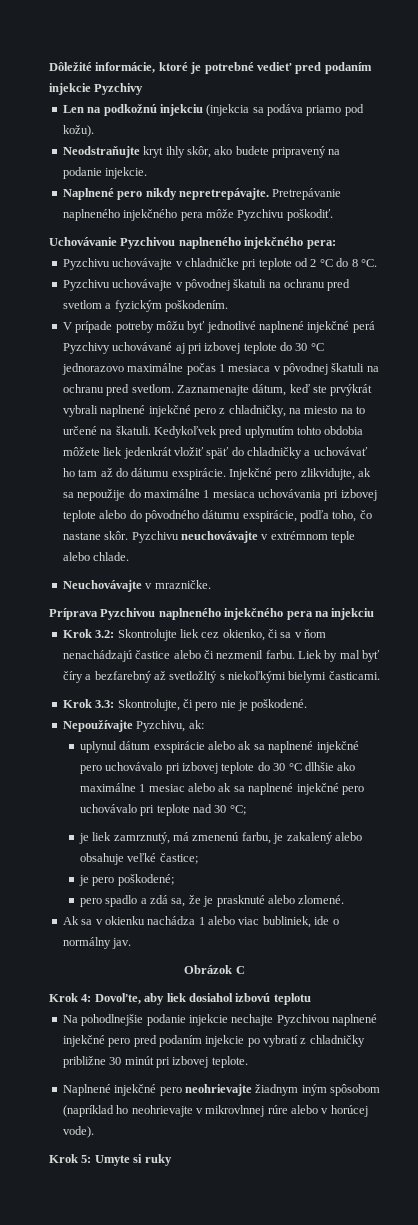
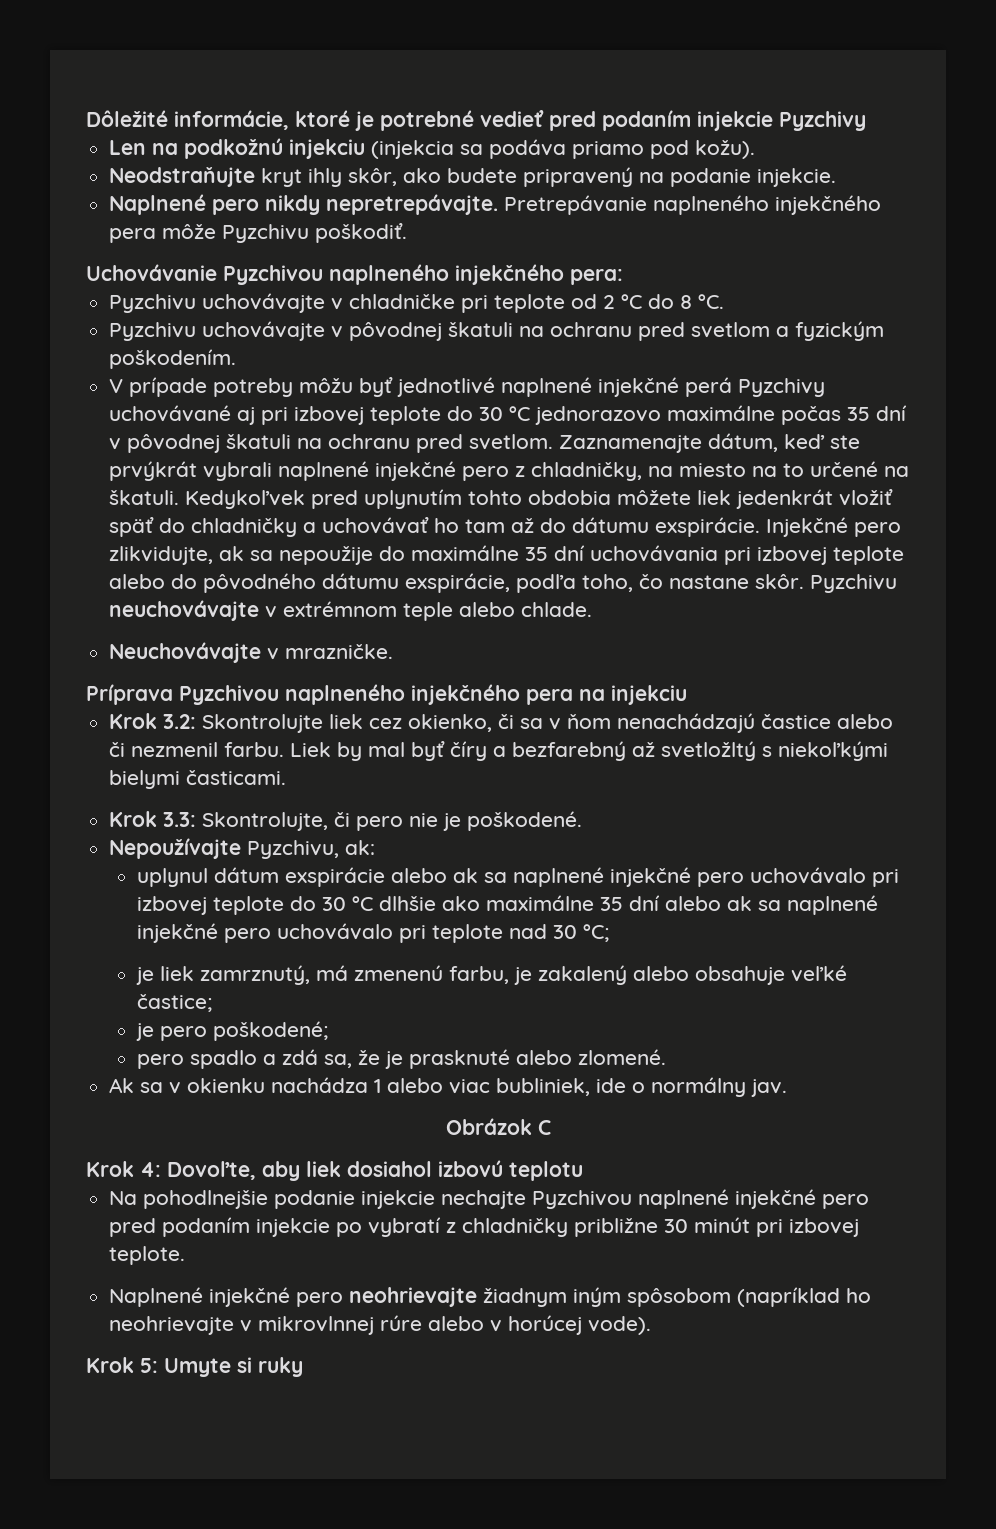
[218,364,271,372] 1 mesiaca -> [847,405,908,421] 35 dní
[203,490,255,498] 1 mesiaca -> [525,545,586,561] 35 dní
[139,784,185,792] 1 mesiac -> [600,895,661,911] 35 dní

